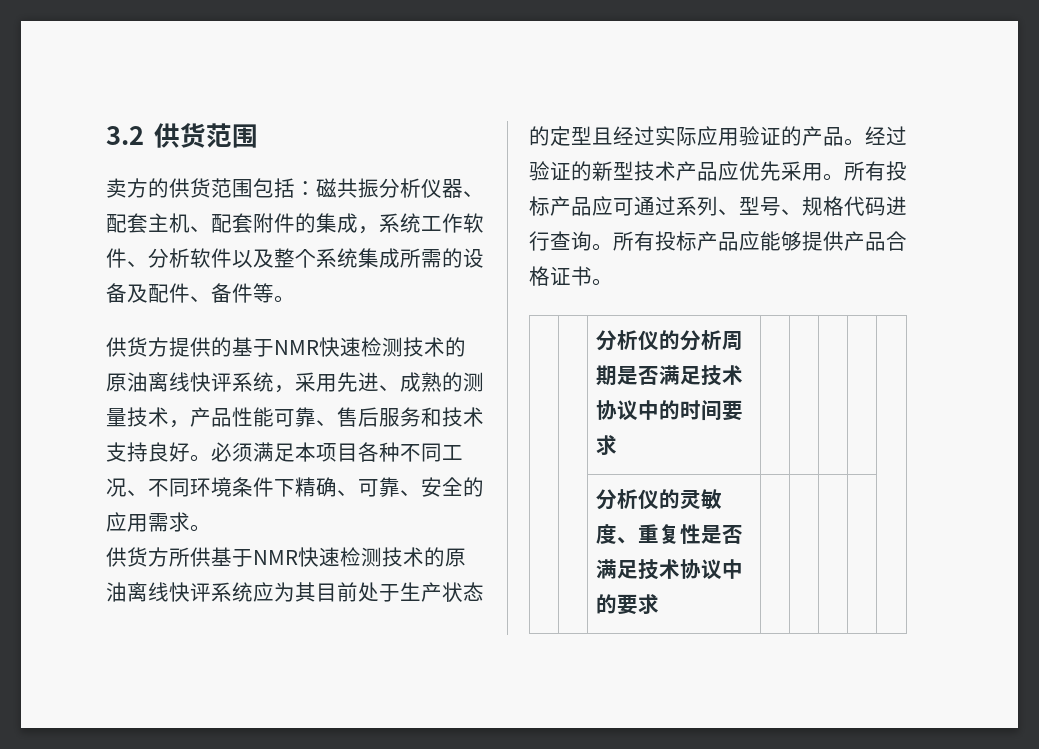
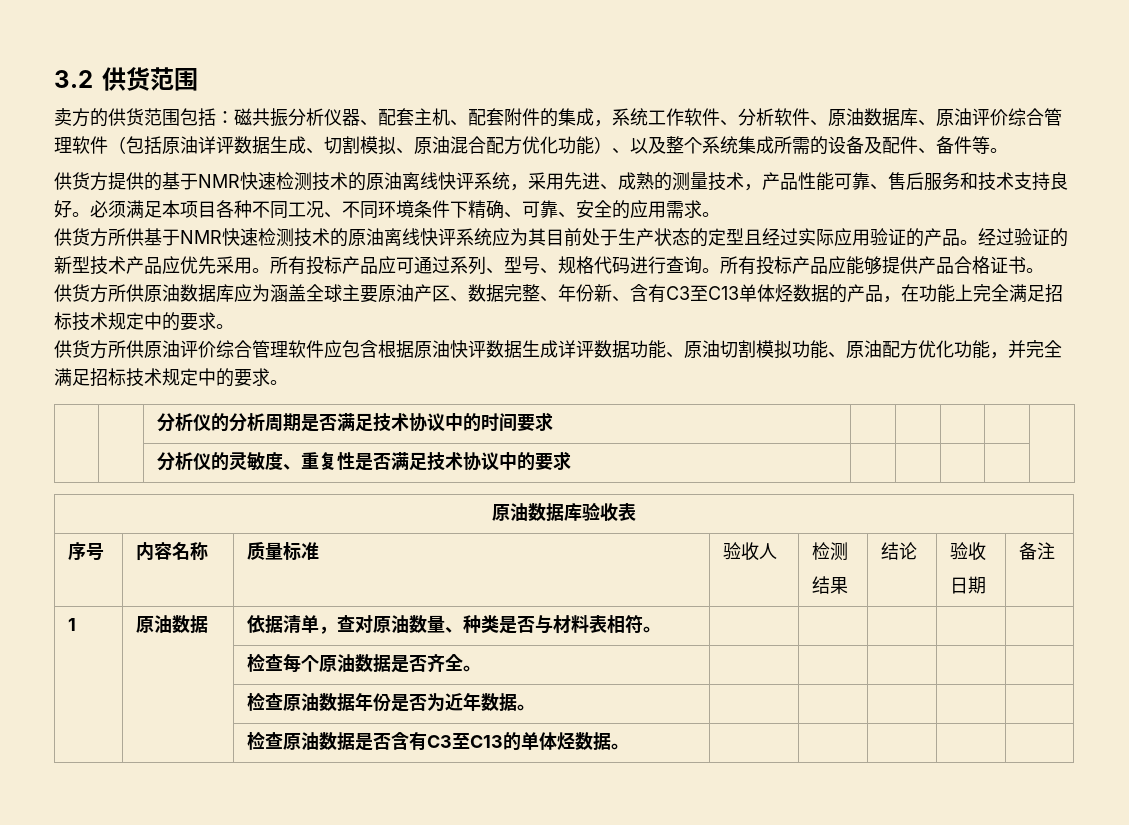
(232, 258) none -> [810,108,1062,127] [54,136,630,155] 、原油数据库、原油评价综合管理软件（包括原油详评数据生成、切割模拟、原油混合配方优化功能）、
(613, 282) none -> [54,284,1063,303] [54,312,234,331] [54,340,1062,359] [54,368,288,387] // 供货方所供原油数据库应为涵盖全球主要原油产区、数据完整、年份新、含有C3至C13单体烃数据的产品，在功能上完全满足招标技术规定中的要求。 // 供货方所供原油评价综合管理软件应包含根据原油快评数据生成详评数据功能、原油切割模拟功能、原油配方优化功能，并完全满足招标技术规定中的要求。
(660, 604) none -> [492,502,636,521] [67,542,104,561] [135,542,208,561] [246,541,319,560] [722,542,777,561] [811,542,848,561] [811,576,848,594] [880,542,917,560] [949,542,986,561] [949,576,986,594] [1018,542,1055,560] [67,618,76,631] [135,615,208,633] [246,615,661,634] [246,653,481,673] [246,692,535,712] [246,731,629,751] // 原油数据库验收表 // 序号 | 内容名称 | 质量标准 | 验收人 | 检测 // 结果 | 结论 | 验收 // 日期 | 备注 // 1 | 原油数据 | 依据清单，查对原油数量、种类是否与材料表相符。 | | | | | // | | 检查每个原油数据是否齐全。 | | | | | // | | 检查原油数据年份是否为近年数据。 | | | | | // | | 检查原油数据是否含有C3至C13的单体烃数据。 | | | | |

